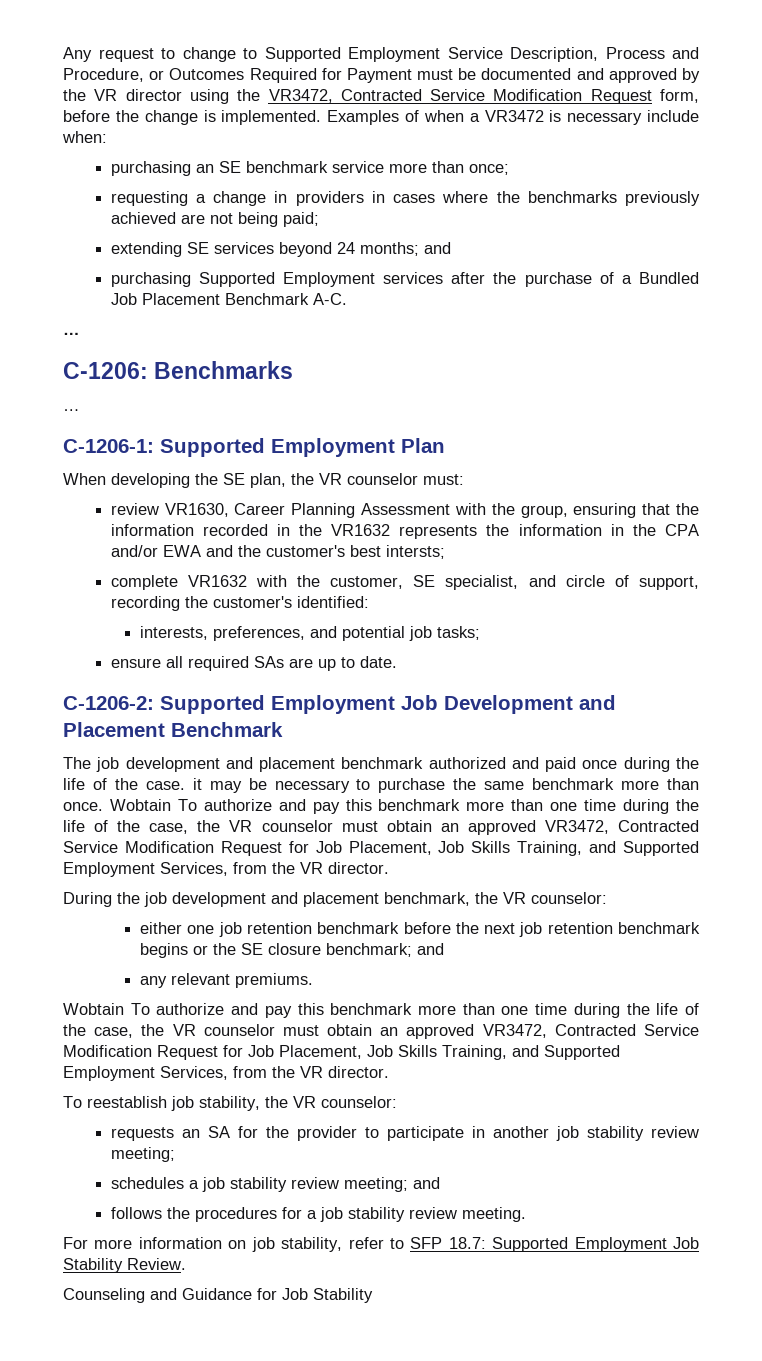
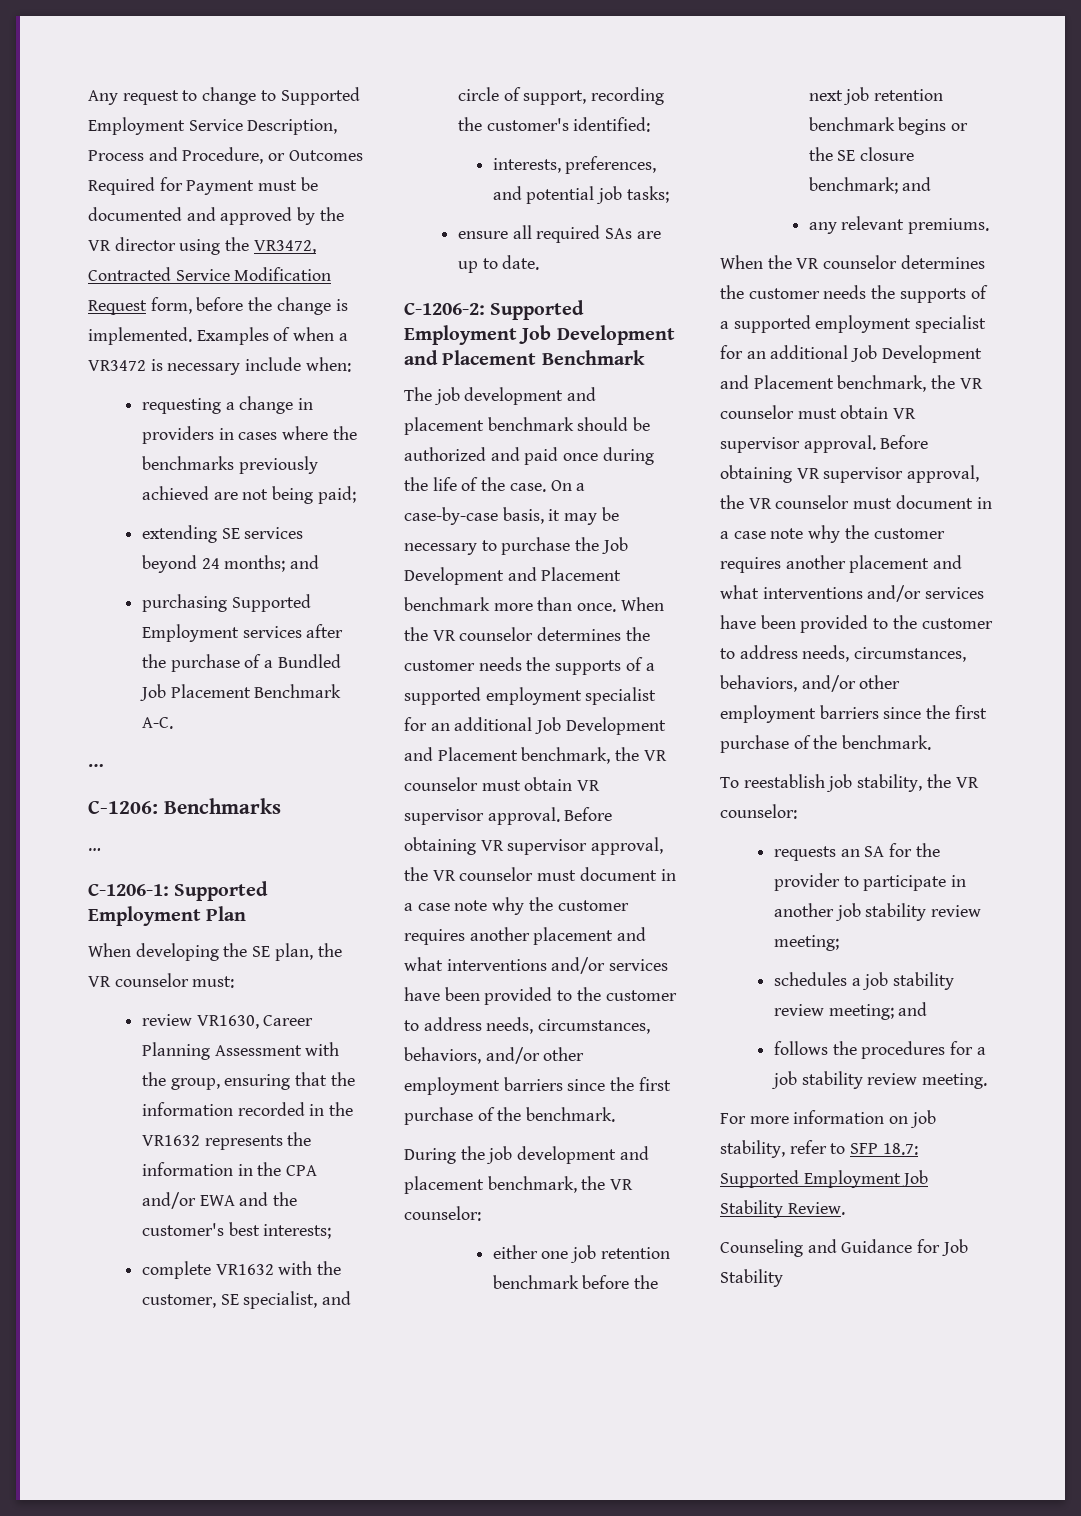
[110,161,509,176] // purchasing an SE benchmark service more than once; -> (351, 364) none
[385,545,445,559] intersts; -> [263,1224,332,1239] interests;
(424, 763) none -> [577,417,651,431] should be
(185, 785) none -> [550,480,586,491] [404,507,544,525] On a case-by-case basis,
[484,778,700,790] [63,799,699,814] [63,820,699,835] [63,841,699,856] [63,862,389,877] same benchmark more than once. Wobtain To authorize and pay this benchmark more than one time during the life of the case, the VR counselor must obtain an approved VR3472, Contracted Service Modification Request for Job Placement, Job Skills Training, and Supported Employment Services, from the VR director. -> [601,537,628,554] [404,567,622,585] [404,597,664,612] [404,627,650,641] [404,657,655,675] [404,687,657,705] [404,717,666,735] [404,747,667,764] [404,777,601,791] [404,807,613,825] [404,837,664,855] [404,867,676,881] [404,897,629,915] [404,927,647,945] [404,957,669,974] [404,987,677,1005] [404,1017,651,1034] [404,1047,585,1064] [404,1077,671,1095] [404,1107,616,1125] Job Development and Placement benchmark more than once. When the VR counselor determines the customer needs the supports of a supported employment specialist for an additional Job Development and Placement benchmark, the VR counselor must obtain VR supervisor approval. Before obtaining VR supervisor approval, the VR counselor must document in a case note why the customer requires another placement and what interventions and/or services have been provided to the customer to address needs, circumstances, behaviors, and/or other employment barriers since the first purchase of the benchmark.
[63,1003,699,1018] [63,1024,699,1039] [63,1045,620,1060] [63,1066,389,1081] Wobtain To authorize and pay this benchmark more than one time during the life of the case, the VR counselor must obtain an approved VR3472, Contracted Service Modification Request for Job Placement, Job Skills Training, and Supported Employment Services, from the VR director. -> [720,255,985,269] [720,285,988,303] [720,315,987,333] [720,345,982,363] [720,375,983,392] [720,405,917,419] [720,435,929,453] [720,465,980,483] [720,495,992,509] [720,525,945,543] [720,555,963,573] [720,585,985,602] [720,615,993,633] [720,645,967,662] [720,675,901,692] [720,705,987,723] [720,735,932,753] When the VR counselor determines the customer needs the supports of a supported employment specialist for an additional Job Development and Placement benchmark, the VR counselor must obtain VR supervisor approval. Before obtaining VR supervisor approval, the VR counselor must document in a case note why the customer requires another placement and what interventions and/or services have been provided to the customer to address needs, circumstances, behaviors, and/or other employment barriers since the first purchase of the benchmark.

